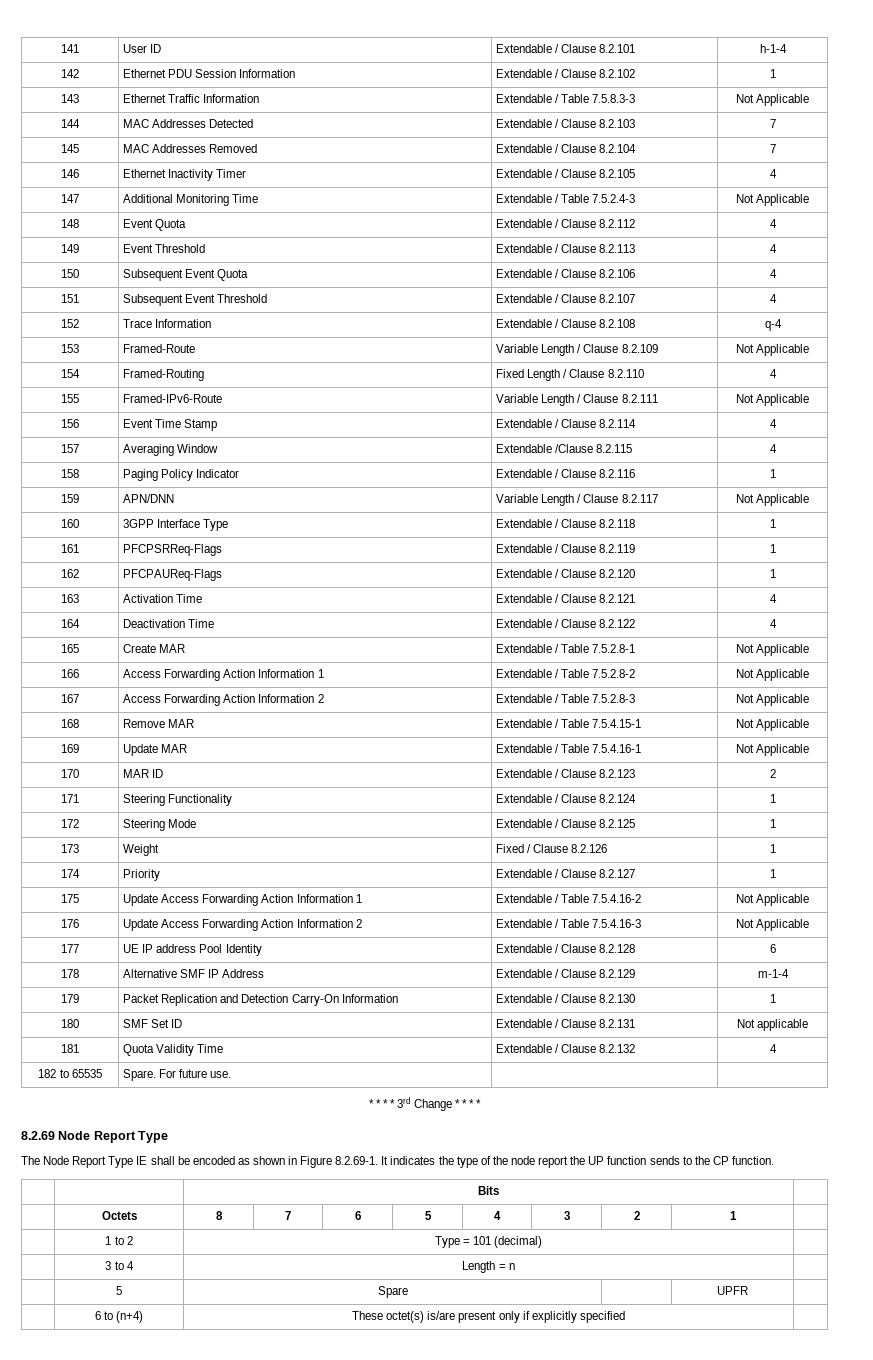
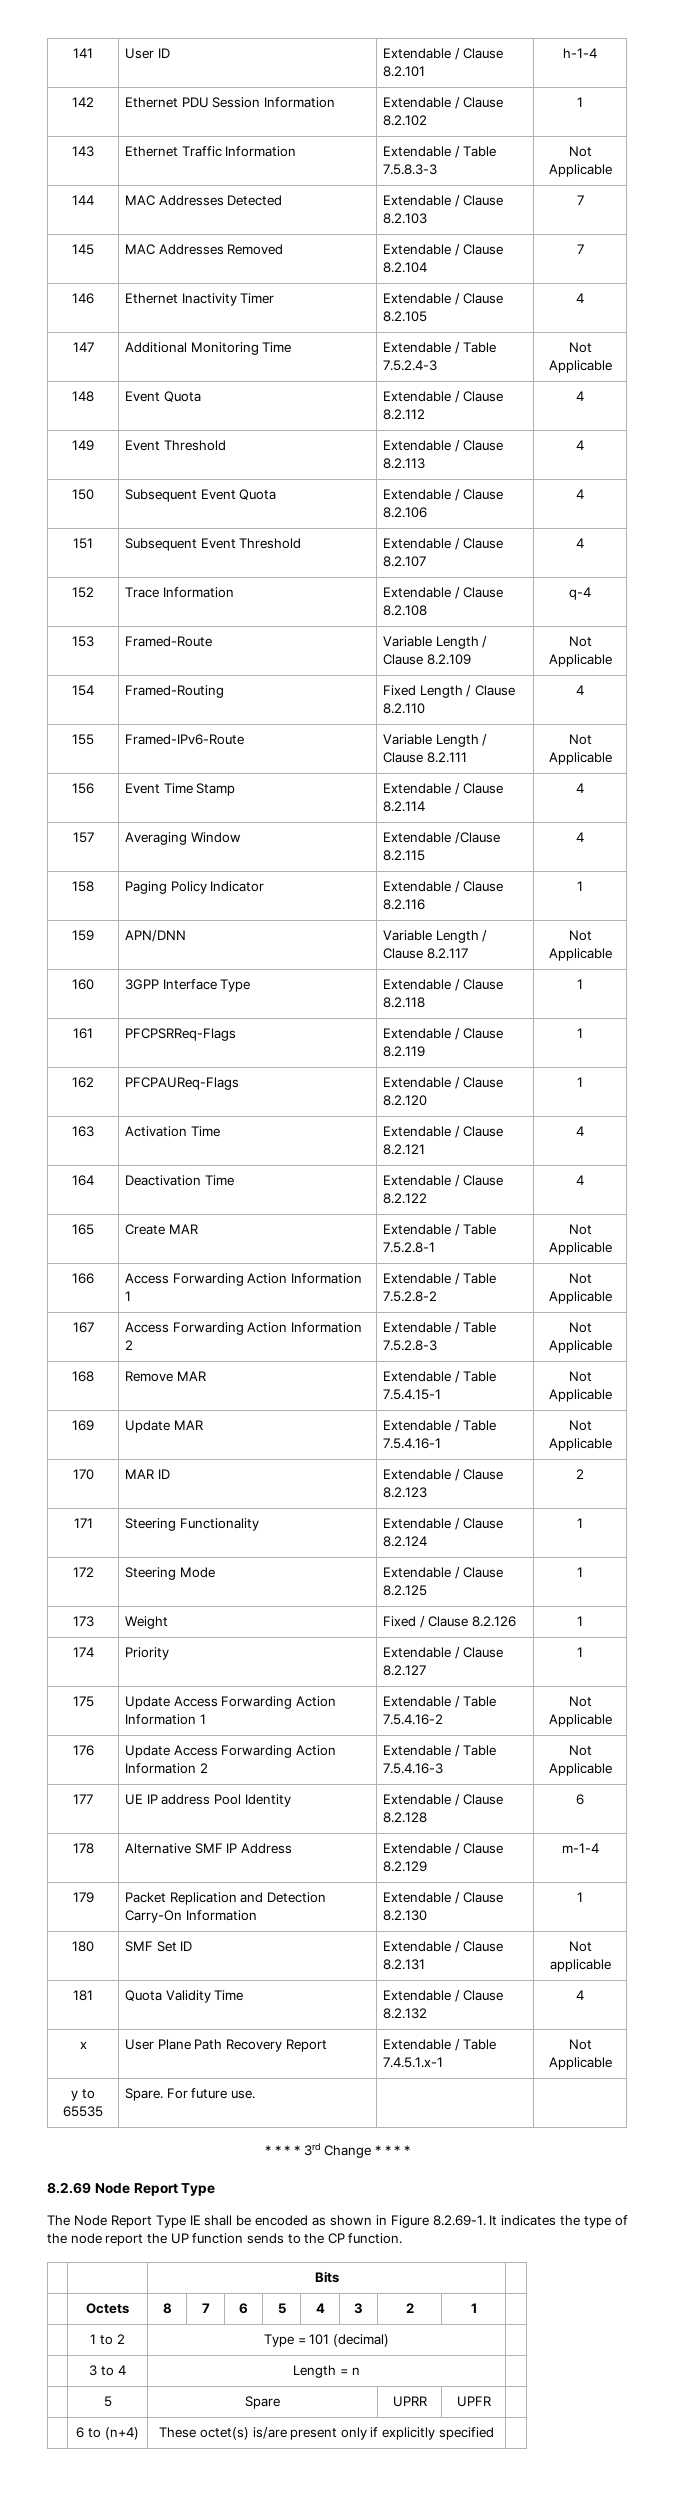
[38,1069,57,1078] 182 -> [79,2041,87,2049] [125,2039,327,2052] [383,2039,497,2051] [383,2057,444,2068] [568,2039,592,2050] [548,2057,612,2070] [71,2090,79,2101] x | User Plane Path Recovery Report | Extendable / Table 7.4.5.1.x-1 | Not Applicable // y
(408, 1292) none -> [392,2396,427,2407] UPRR

